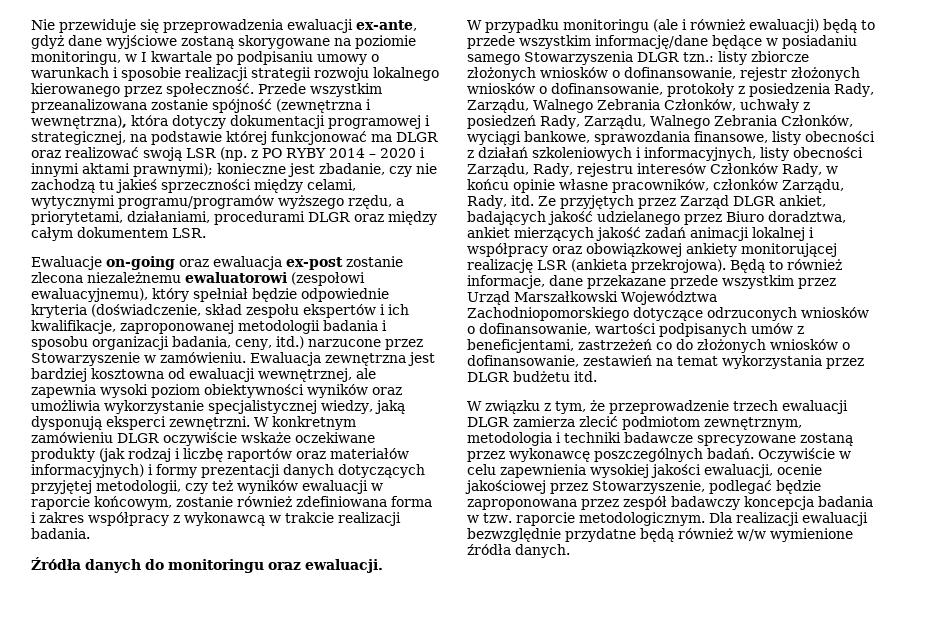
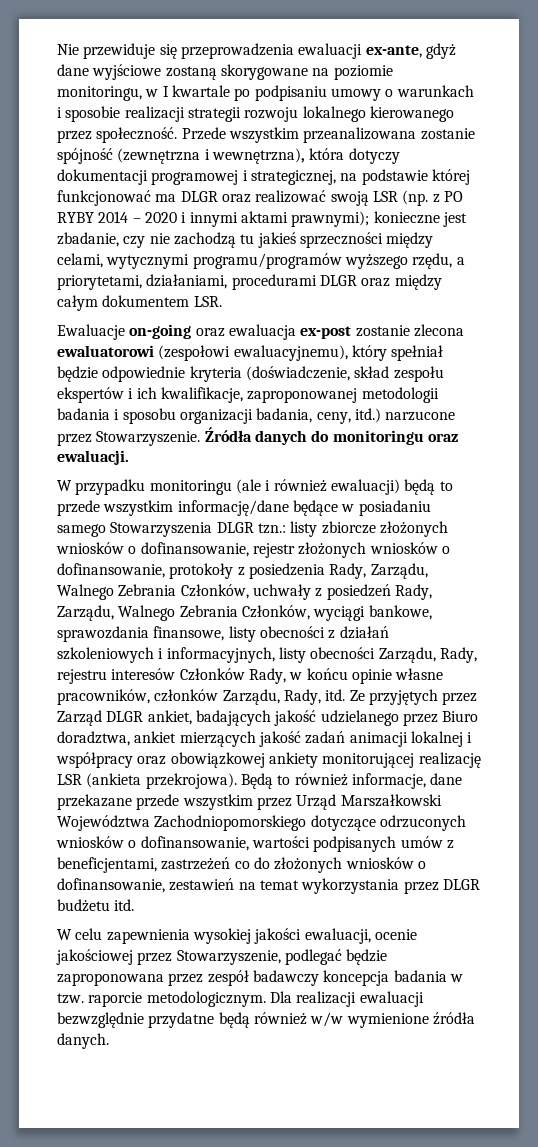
[87,272,181,283] niezależnemu -> (464, 330) none
[31,352,435,366] [31,368,376,382] [31,384,402,398] [31,400,405,414] [31,416,356,430] [31,432,375,446] [31,448,409,462] [31,464,425,478] [31,480,383,494] [31,496,432,510] [31,512,401,526] [31,528,90,539] Stowarzyszenie w zamówieniu. Ewaluacja zewnętrzna jest bardziej kosztowna od ewaluacji wewnętrznej, ale zapewnia wysoki poziom obiektywności wyników oraz umożliwia wykorzystanie specjalistycznej wiedzy, jaką dysponują eksperci zewnętrzni. W konkretnym zamówieniu DLGR oczywiście wskaże oczekiwane produkty (jak rodzaj i liczbę raportów oraz materiałów informacyjnych) i formy prezentacji danych dotyczących przyjętej metodologii, czy też wyników ewaluacji w raporcie końcowym, zostanie również zdefiniowana forma i zakres współpracy z wykonawcą w trakcie realizacji badania. // -> [96,431,201,446] Stowarzyszenie.
[485,400,848,414] [467,416,802,430] [467,432,853,446] [467,448,851,462] związku z tym, że przeprowadzenie trzech ewaluacji DLGR zamierza zlecić podmiotom zewnętrznym, metodologia i techniki badawcze sprecyzowane zostaną przez wykonawcę poszczególnych badań. Oczywiście w -> (72, 934) none

